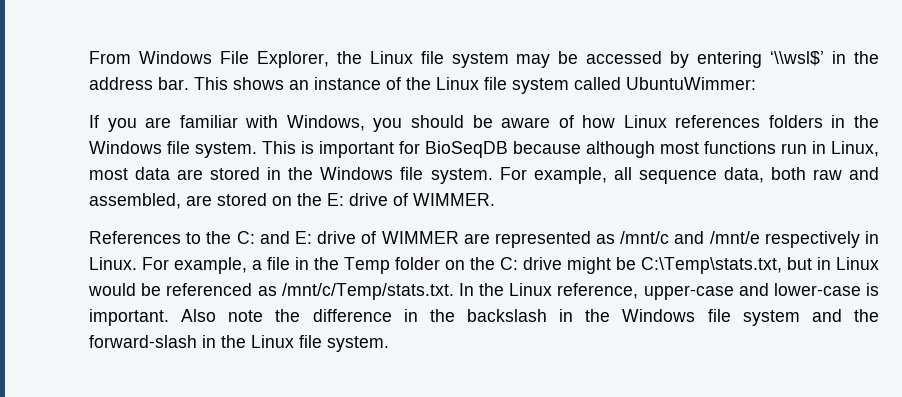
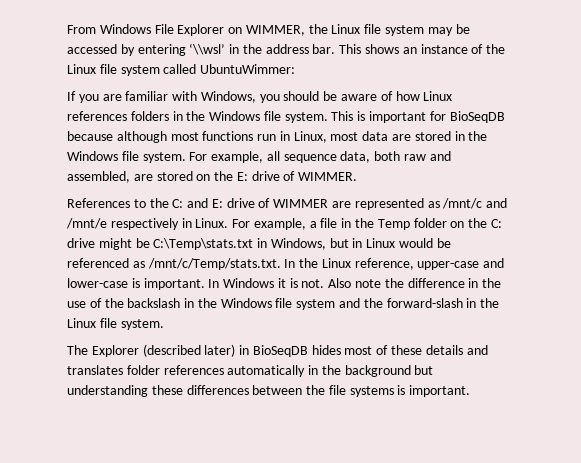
[256,51,329,68] Explorer, -> [177,24,305,36] Explorer on WIMMER,
[770,51,825,66] ‘\\wsl$’ -> [189,43,226,55] ‘\\wsl’
[641,257,782,274] C:\Temp\stats.txt, -> [153,238,326,250] C:\Temp\stats.txt in Windows,
(169, 317) none -> [208,278,325,288] In Windows it is not.
(455, 315) none -> [67,298,124,308] use of the
(389, 344) none -> [67,344,488,357] [67,365,434,377] [67,385,471,397] // The Explorer (described later) in BioSeqDB hides most of these details and translates folder references automatically in the background but understanding these differences between the file systems is important.

